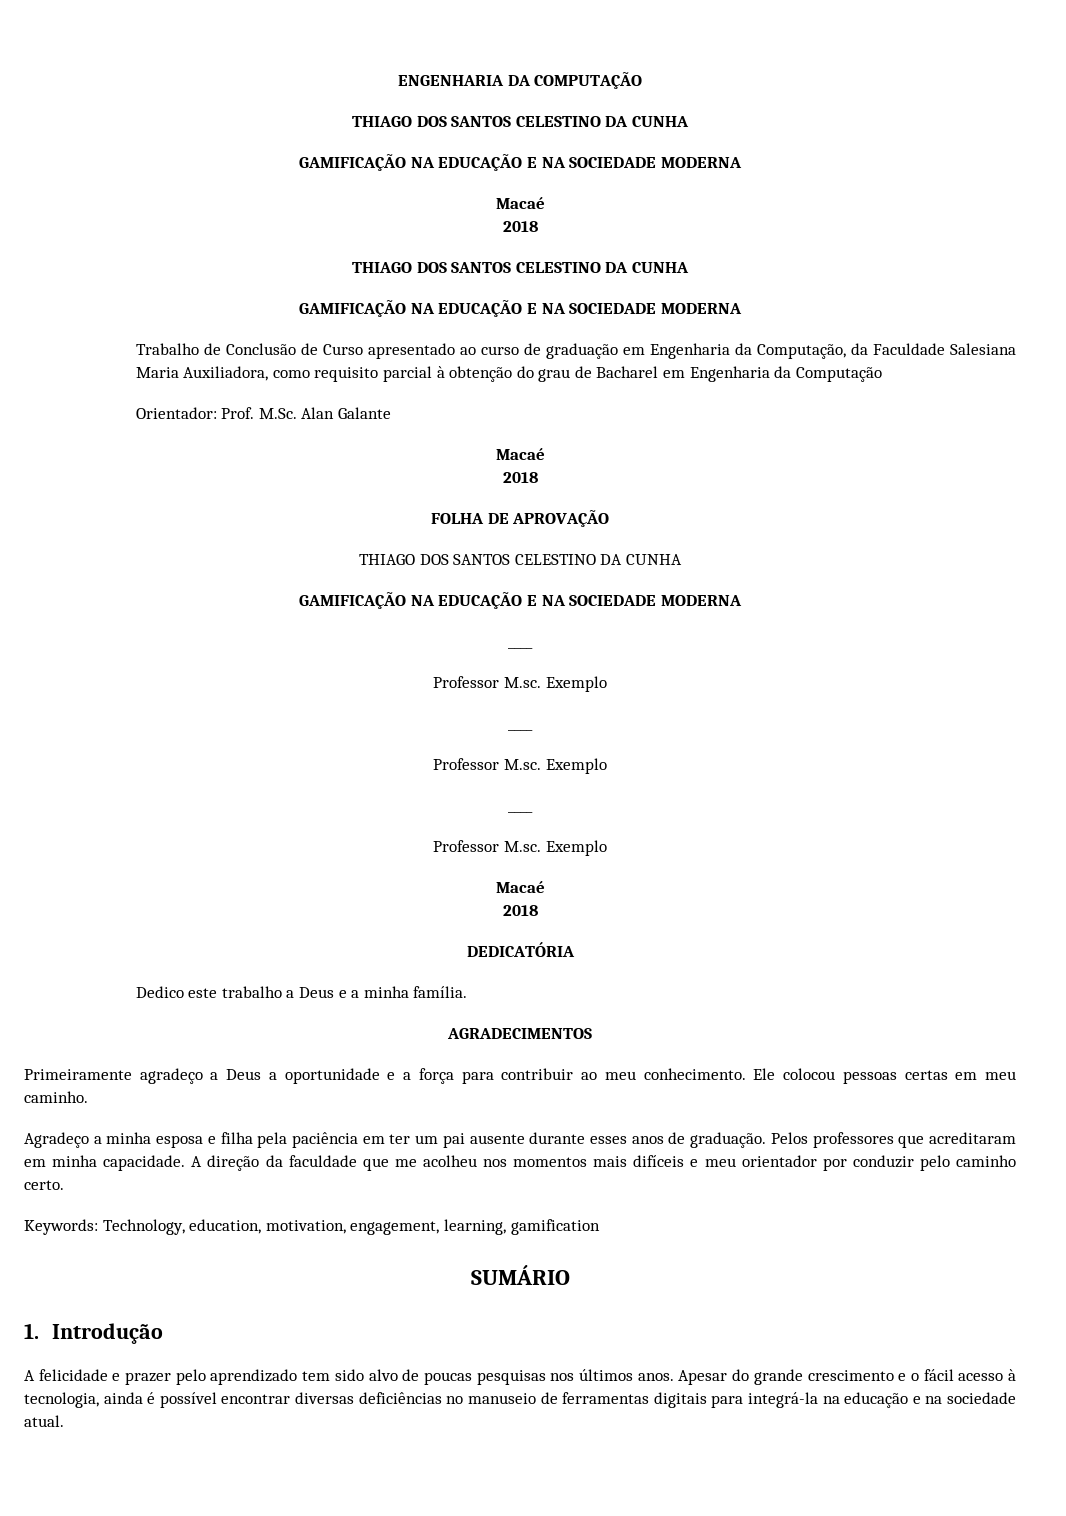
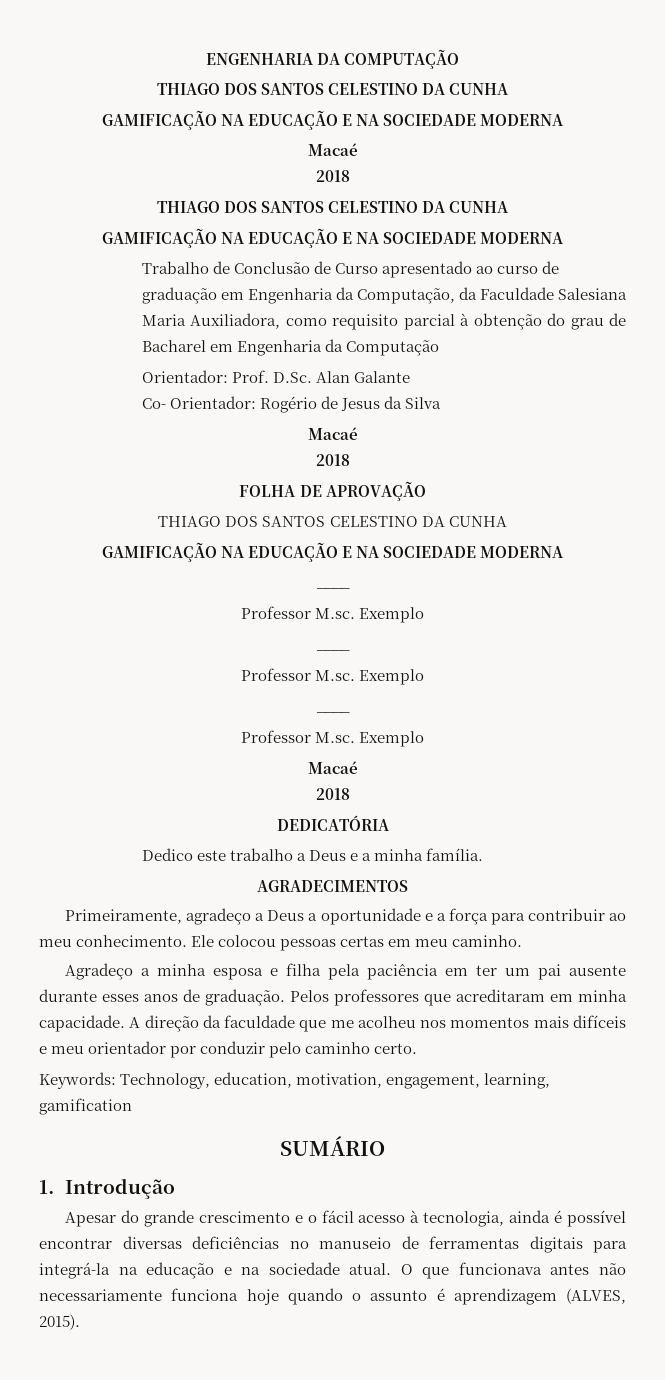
[258,408,297,419] M.Sc. -> [272,372,312,383] D.Sc.
(391, 413) none -> [141,396,441,413] // Co- Orientador: Rogério de Jesus da Silva
[24,1069,132,1080] Primeiramente -> [65,909,183,924] Primeiramente,
[24,1369,674,1385] A felicidade e prazer pelo aprendizado tem sido alvo de poucas pesquisas nos últimos anos. -> (175, 1188) none
(64, 1421) none -> [400,1262,626,1279] [39,1288,626,1305] [39,1314,80,1330] O que funcionava antes não necessariamente funciona hoje quando o assunto é aprendizagem (ALVES, 2015).

